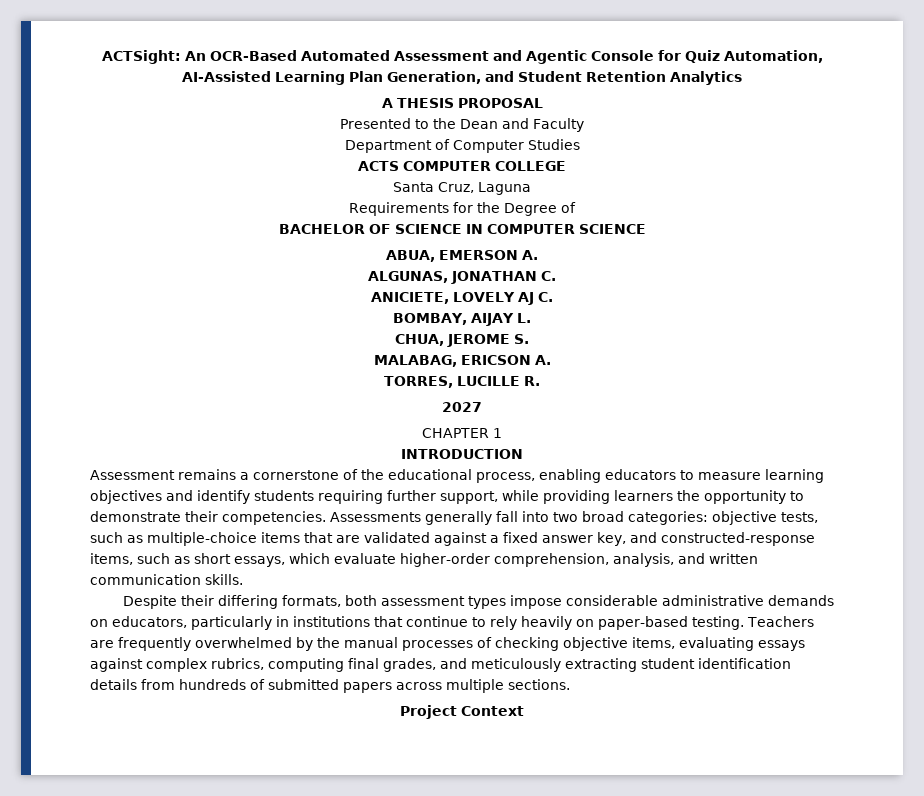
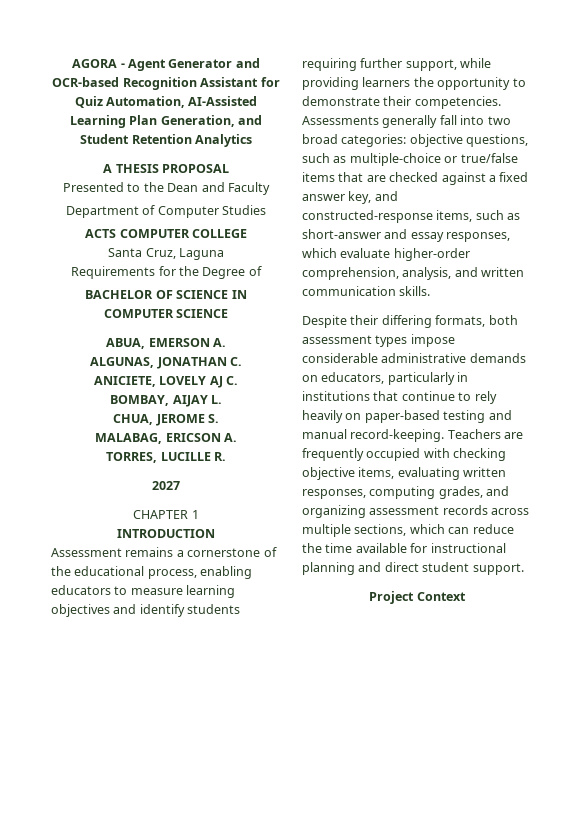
[101,50,654,64] ACTSight: An OCR-Based Automated Assessment and Agentic Console -> [72,58,260,71] [52,77,259,90] AGORA - Agent Generator and OCR-based Recognition Assistant
[781,512,818,523] tests, -> [466,134,529,147] questions,
(257, 539) none -> [444,153,518,163] or true/false
[364,532,430,543] validated -> [389,172,439,182] checked
[194,553,285,567] short essays, -> [302,229,511,242] short-answer and essay responses,
[692,616,814,630] [90,637,805,651] [90,658,791,672] [90,679,570,693] testing. Teachers are frequently overwhelmed by the manual processes of checking objective items, evaluating essays against complex rubrics, computing final grades, and meticulously extracting student identification details from hundreds of submitted papers across multiple sections. -> [443,410,512,423] [302,429,524,442] [302,448,507,461] [302,467,507,480] [302,486,510,499] [302,505,530,518] [302,524,514,537] [302,543,506,553] [302,562,524,575] testing and manual record-keeping. Teachers are frequently occupied with checking objective items, evaluating written responses, computing grades, and organizing assessment records across multiple sections, which can reduce the time available for instructional planning and direct student support.

